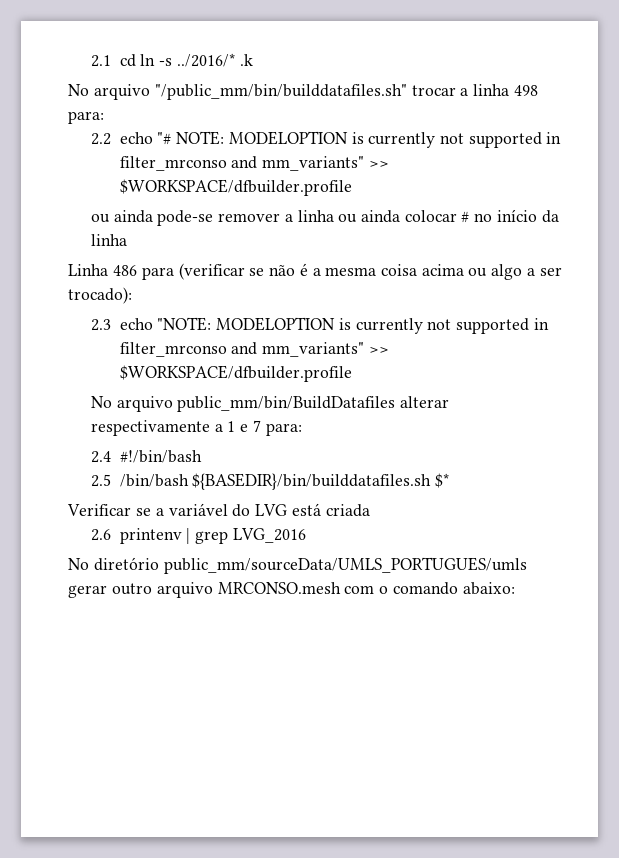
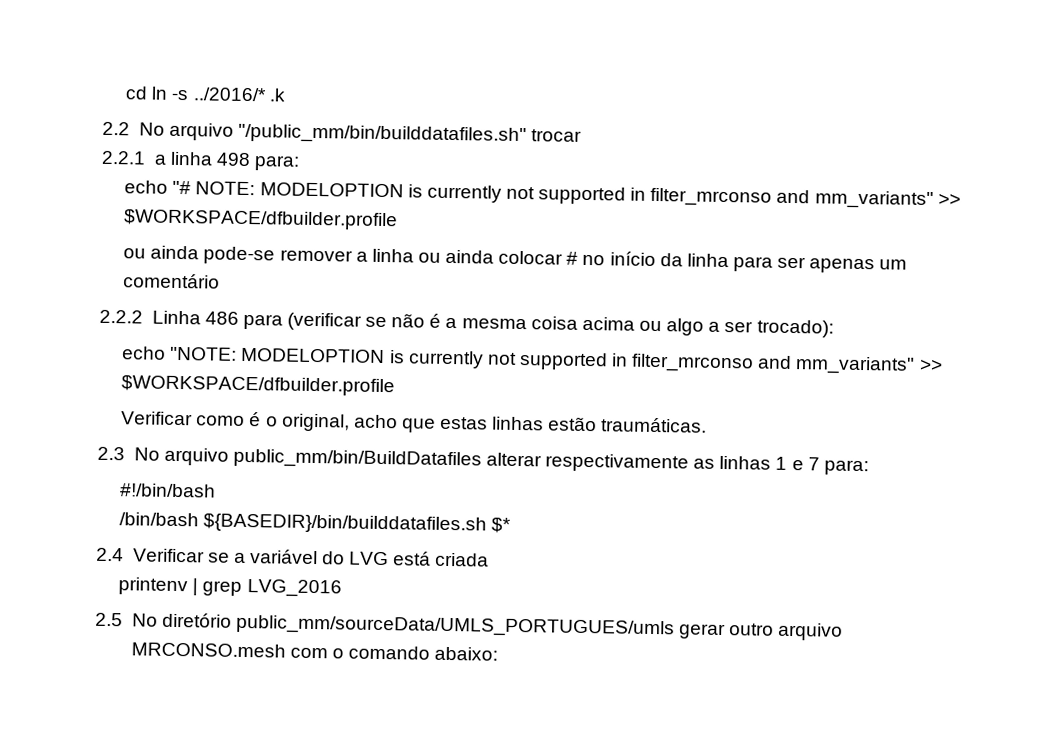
[90,55,111,67] 2.1 -> (125, 93) none
(253, 60) none -> [102,121,131,136] 2.2
(456, 90) none -> [101,150,147,165] // 2.2.1
[90,133,111,145] 2.2 -> (300, 163) none
(127, 240) // -> [732,256,908,274] [123,273,221,289] [99,309,144,324] para ser apenas um comentário // 2.2.2
[90,319,111,331] 2.3 -> (834, 328) none
(352, 373) none -> [121,411,708,433] [97,446,126,461] Verificar como é o original, acho que estas linhas estão traumáticas. // 2.3
[214,424,223,432] a -> [693,455,772,470] as linhas
[90,451,111,463] 2.4 -> (869, 467) none
[90,474,111,487] 2.5 -> (217, 490) none
(450, 480) none -> [96,547,125,562] 2.4
[90,529,111,541] 2.6 -> (490, 559) none
(306, 535) none -> [95,612,124,627] 2.5

